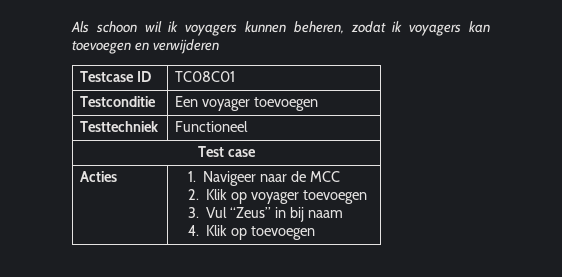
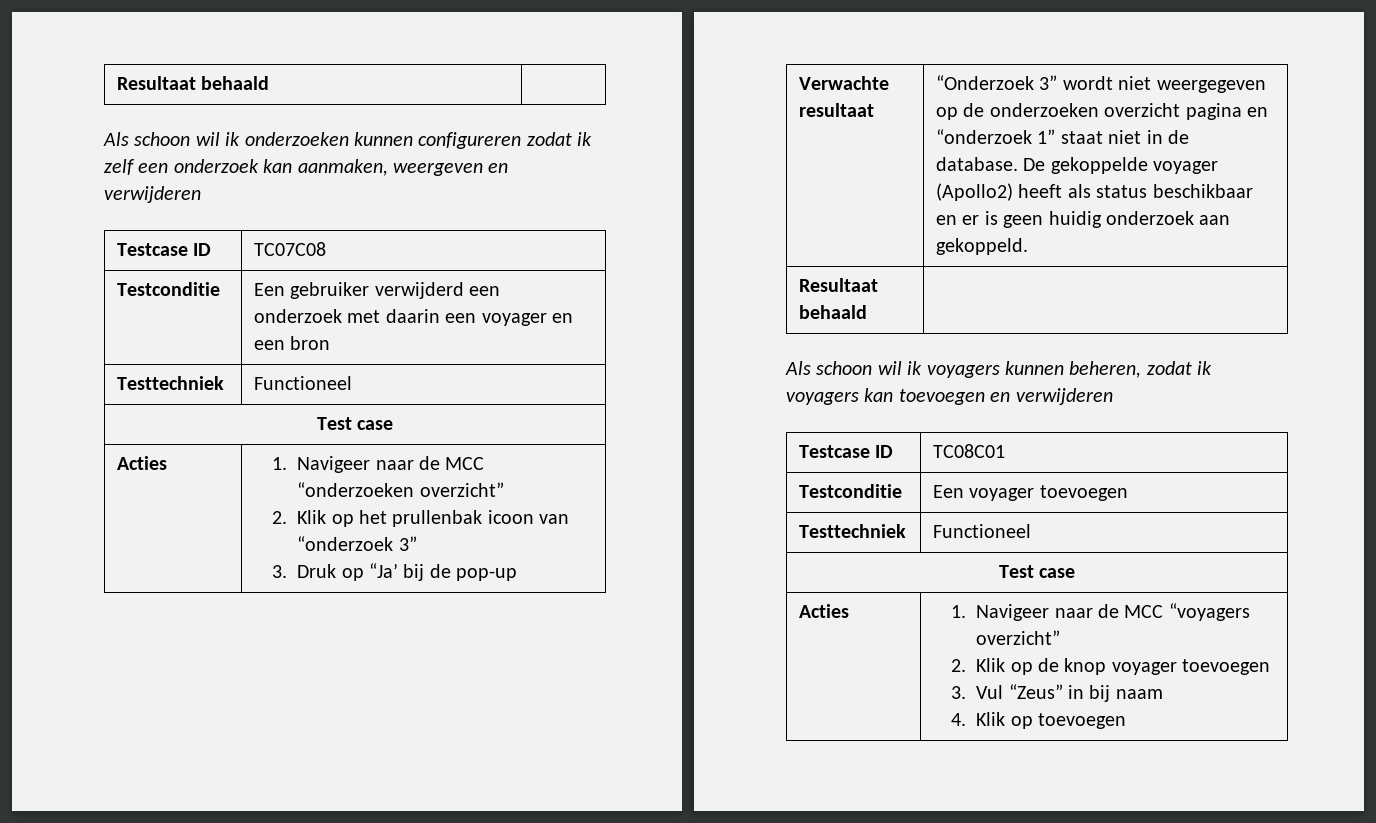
(71, 27) none -> [117,76,270,90] [103,132,593,149] [104,159,509,176] [104,186,201,203] [117,243,212,256] [254,242,327,256] [117,282,221,296] [254,282,501,299] [254,309,574,326] [254,336,331,350] [117,376,225,390] [254,376,353,390] [316,417,394,430] [117,456,168,470] [272,456,485,473] [297,482,504,497] [272,510,570,527] [297,536,417,551] [272,563,518,581] [799,76,890,90] [799,103,875,117] [936,75,1266,93] [936,103,1269,120] [936,129,1190,144] [936,157,1219,174] [936,183,1253,201] [936,211,1231,228] [936,238,1029,255] [799,278,879,292] [799,305,868,319] Resultaat behaald | // Als schoon wil ik onderzoeken kunnen configureren zodat ik zelf een onderzoek kan aanmaken, weergeven en verwijderen // Testcase ID | TC07C08 // Testconditie | Een gebruiker verwijderd een onderzoek met daarin een voyager en een bron // Testtechniek | Functioneel // Test case // Acties | 1. Navigeer naar de MCC “onderzoeken overzicht” // 2. Klik op het prullenbak icoon van “onderzoek 3” // 3. Druk op “Ja’ bij de pop-up // Verwachte resultaat | “Onderzoek 3” wordt niet weergegeven op de onderzoeken overzicht pagina en “onderzoek 1” staat niet in de database. De gekoppelde voyager (Apollo2) heeft als status beschikbaar en er is geen huidig onderzoek aan gekoppeld. // Resultaat behaald | //
[188,189,248,204] // 2. Klik op -> [1168,603,1250,621] [976,630,1061,645] [951,658,1107,675] “voyagers overzicht” // 2. Klik op de knop

